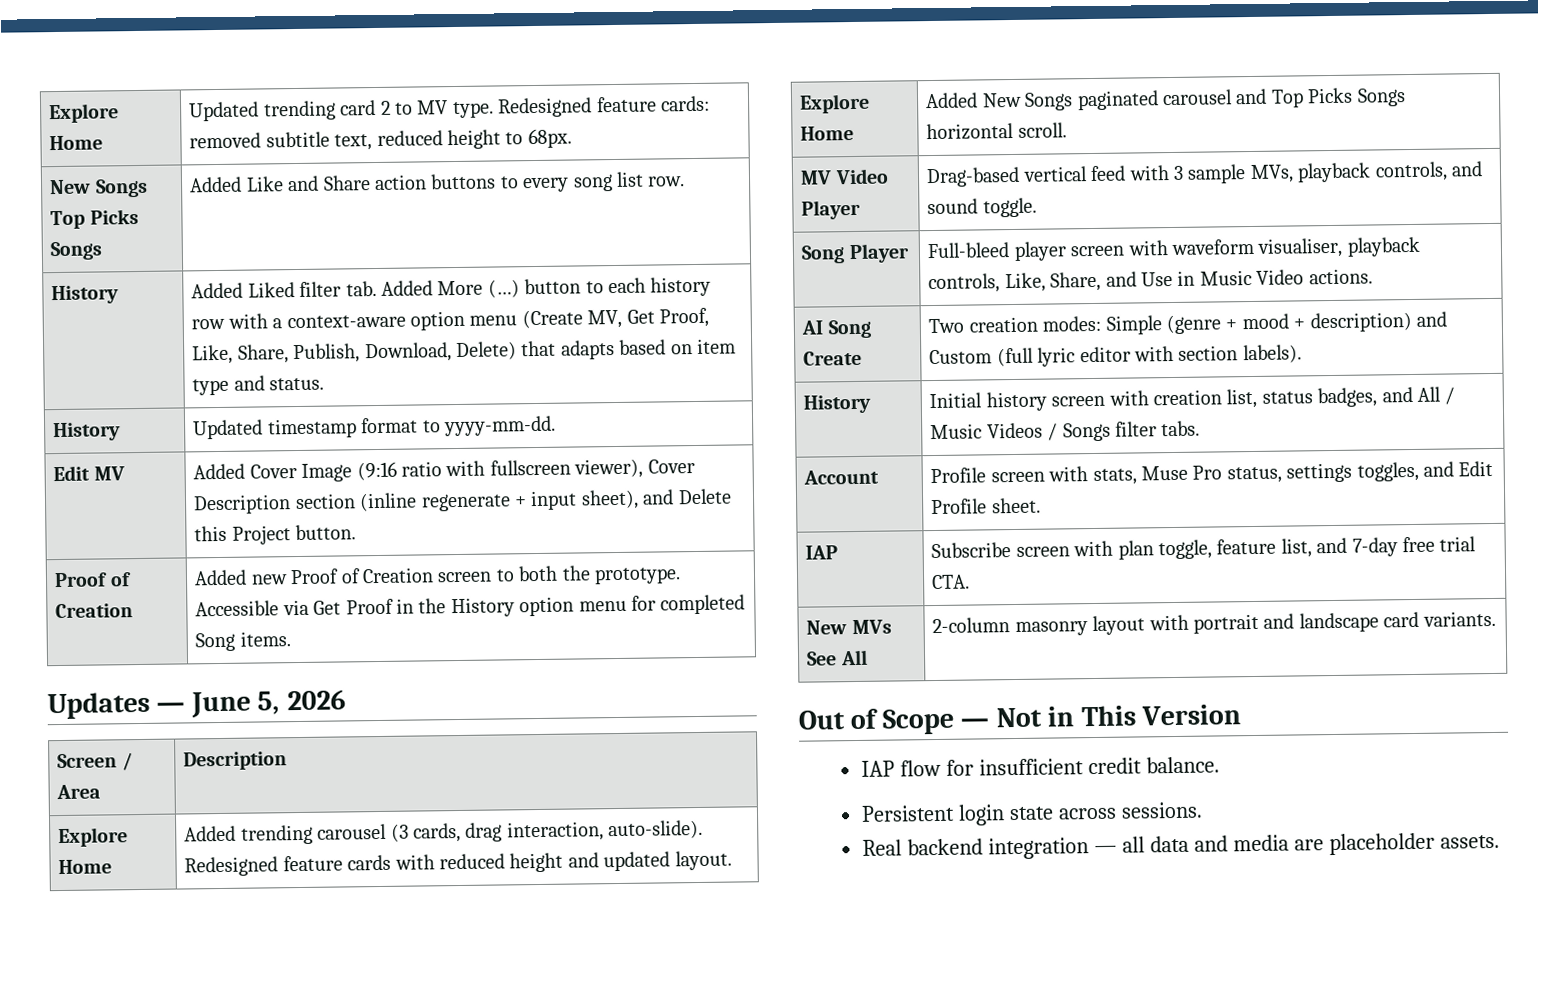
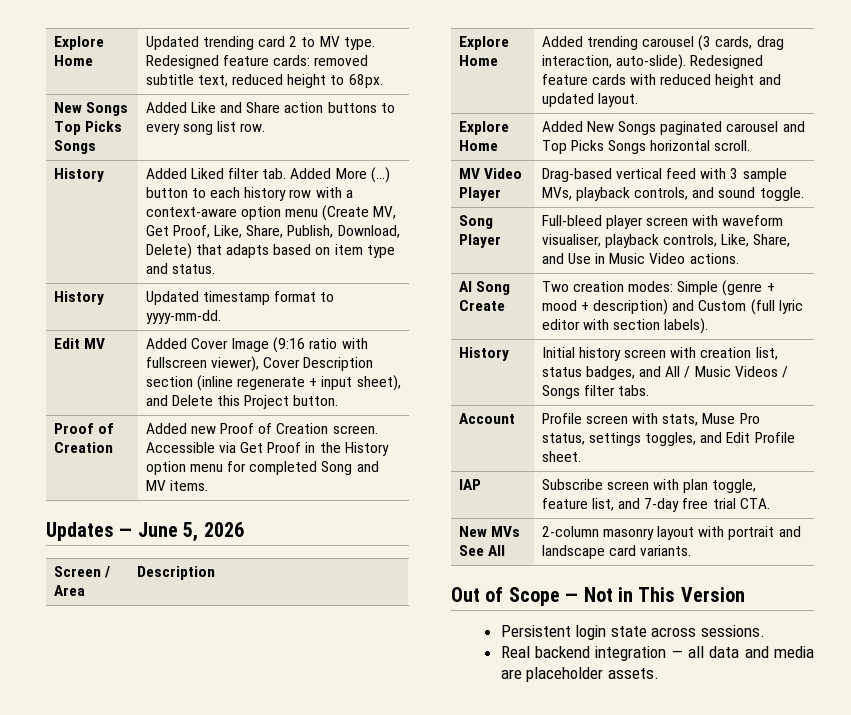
[437,565,682,585] screen to both the prototype. -> [332,425,378,434] screen.
(236, 642) none -> [356,461,379,472] [145,480,166,491] and MV
[861,756,1220,777] // IAP flow for insufficient credit balance. -> (745, 594) none

